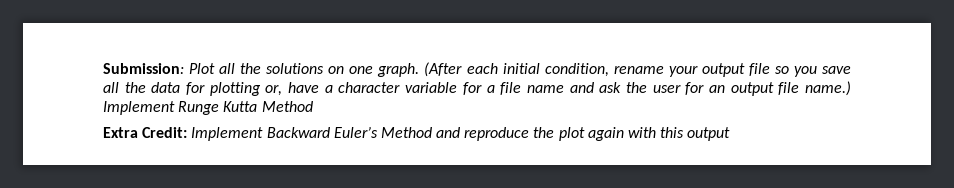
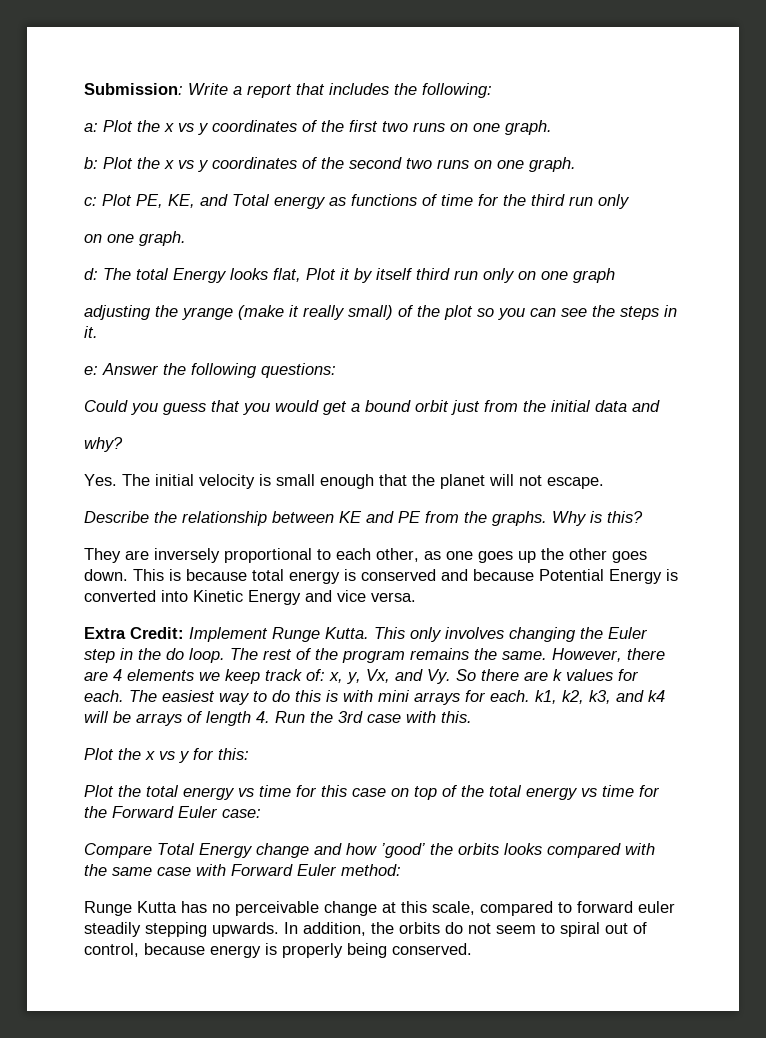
[189,62,851,77] [103,81,851,96] [103,101,313,115] [103,126,731,141] Plot all the solutions on one graph. (After each initial condition, rename your output file so you save all the data for plotting or, have a character variable for a file name and ask the user for an output file name.) Implement Runge Kutta Method // Extra Credit: Implement Backward Euler’s Method and reproduce the plot again with this output -> [188,83,492,98] [84,120,552,135] [84,157,576,172] [84,194,630,209] [84,231,186,246] [84,268,615,283] [84,305,677,320] [84,326,98,338] [84,363,336,378] [84,400,660,415] [84,437,123,452] [84,474,604,489] [84,511,643,526] [84,548,647,563] [84,569,678,584] [84,590,416,605] [84,627,648,642] [84,648,665,663] [84,669,639,684] [84,690,665,705] [84,711,472,726] [84,748,249,763] [84,785,660,800] [84,806,261,818] [84,843,655,858] [84,864,401,876] [84,901,675,916] [84,922,647,937] [84,943,472,958] Write a report that includes the following: // a: Plot the x vs y coordinates of the first two runs on one graph. // b: Plot the x vs y coordinates of the second two runs on one graph. // c: Plot PE, KE, and Total energy as functions of time for the third run only // on one graph. // d: The total Energy looks flat, Plot it by itself third run only on one graph // adjusting the yrange (make it really small) of the plot so you can see the steps in it. // e: Answer the following questions: // Could you guess that you would get a bound orbit just from the initial data and // why? // Yes. The initial velocity is small enough that the planet will not escape. // Describe the relationship between KE and PE from the graphs. Why is this? // They are inversely proportional to each other, as one goes up the other goes down. This is because total energy is conserved and because Potential Energy is converted into Kinetic Energy and vice versa. // Extra Credit: Implement Runge Kutta. This only involves changing the Euler step in the do loop. The rest of the program remains the same. However, there are 4 elements we keep track of: x, y, Vx, and Vy. So there are k values for each. The easiest way to do this is with mini arrays for each. k1, k2, k3, and k4 will be arrays of length 4. Run the 3rd case with this. // Plot the x vs y for this: // Plot the total energy vs time for this case on top of the total energy vs time for the Forward Euler case: // Compare Total Energy change and how ’good’ the orbits looks compared with the same case with Forward Euler method: // Runge Kutta has no perceivable change at this scale, compared to forward euler steadily stepping upwards. In addition, the orbits do not seem to spiral out of control, because energy is properly being conserved.

